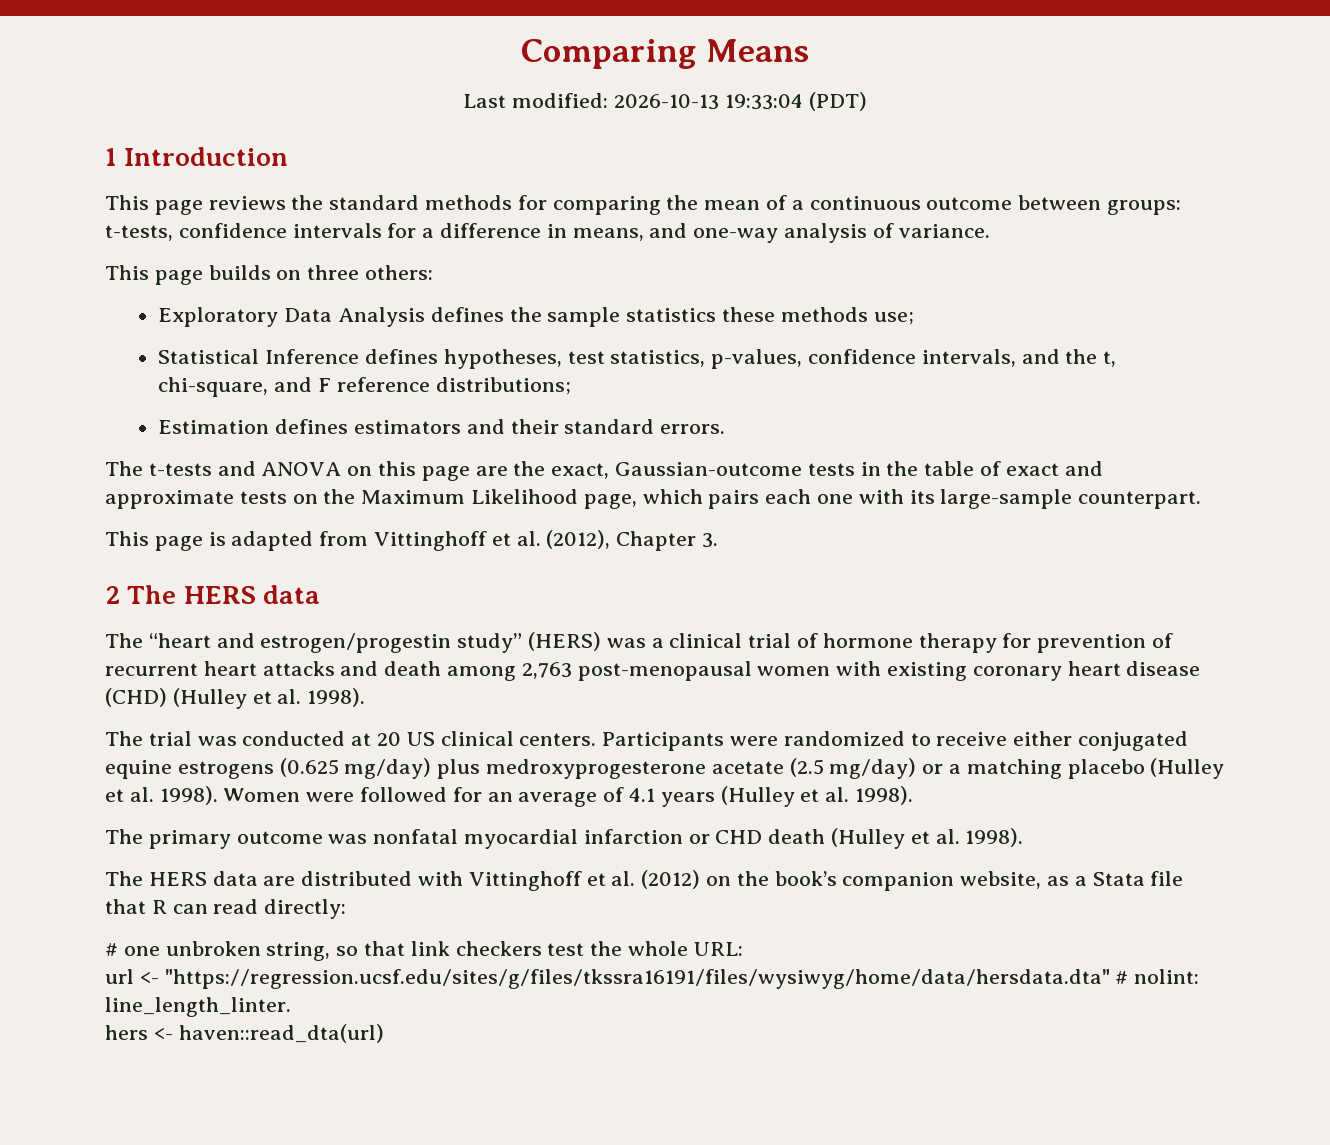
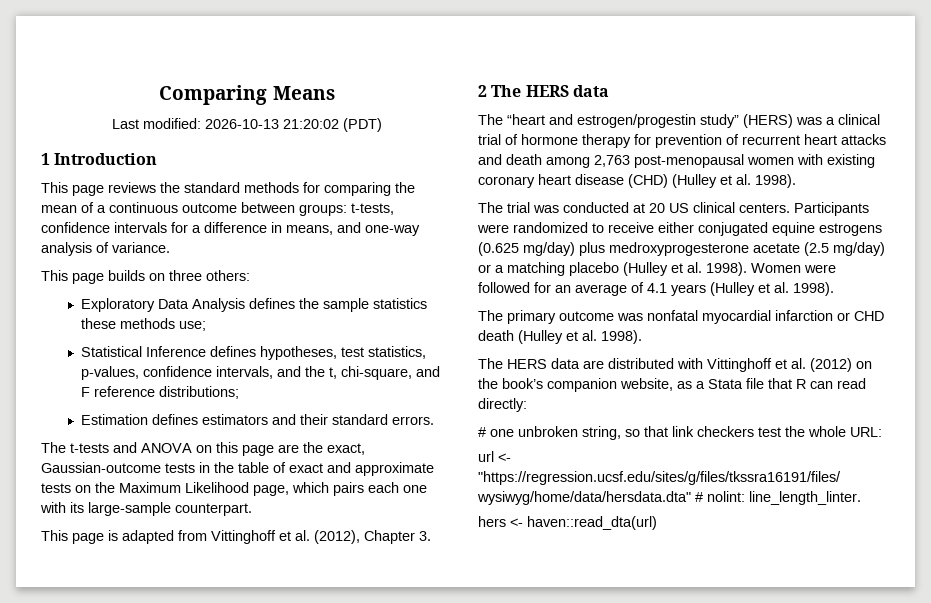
[724,94,803,110] 19:33:04 -> [283,119,339,129] 21:20:02

